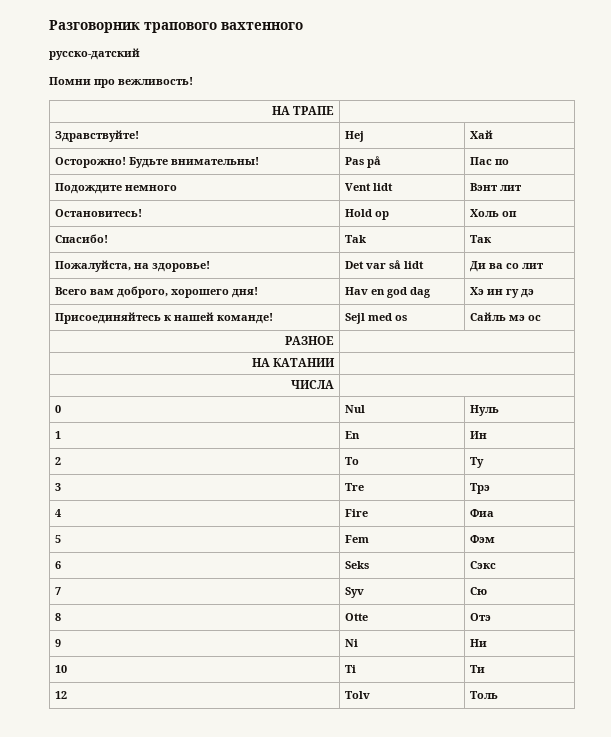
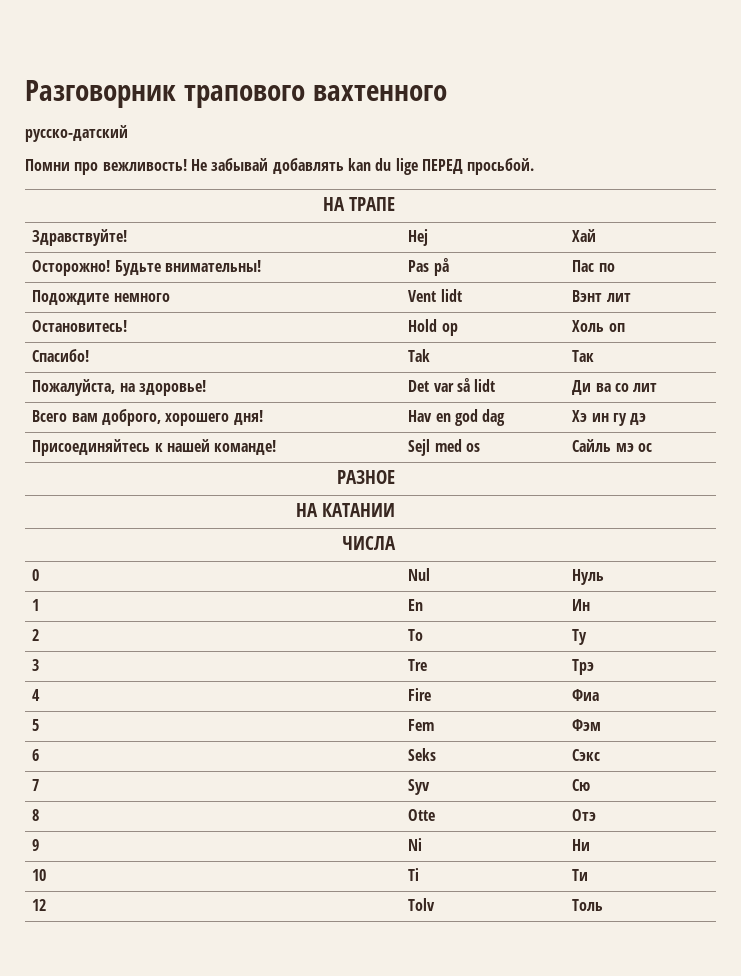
(193, 81) none -> [190,158,535,175] Не забывай добавлять kan du lige ПЕРЕД просьбой.

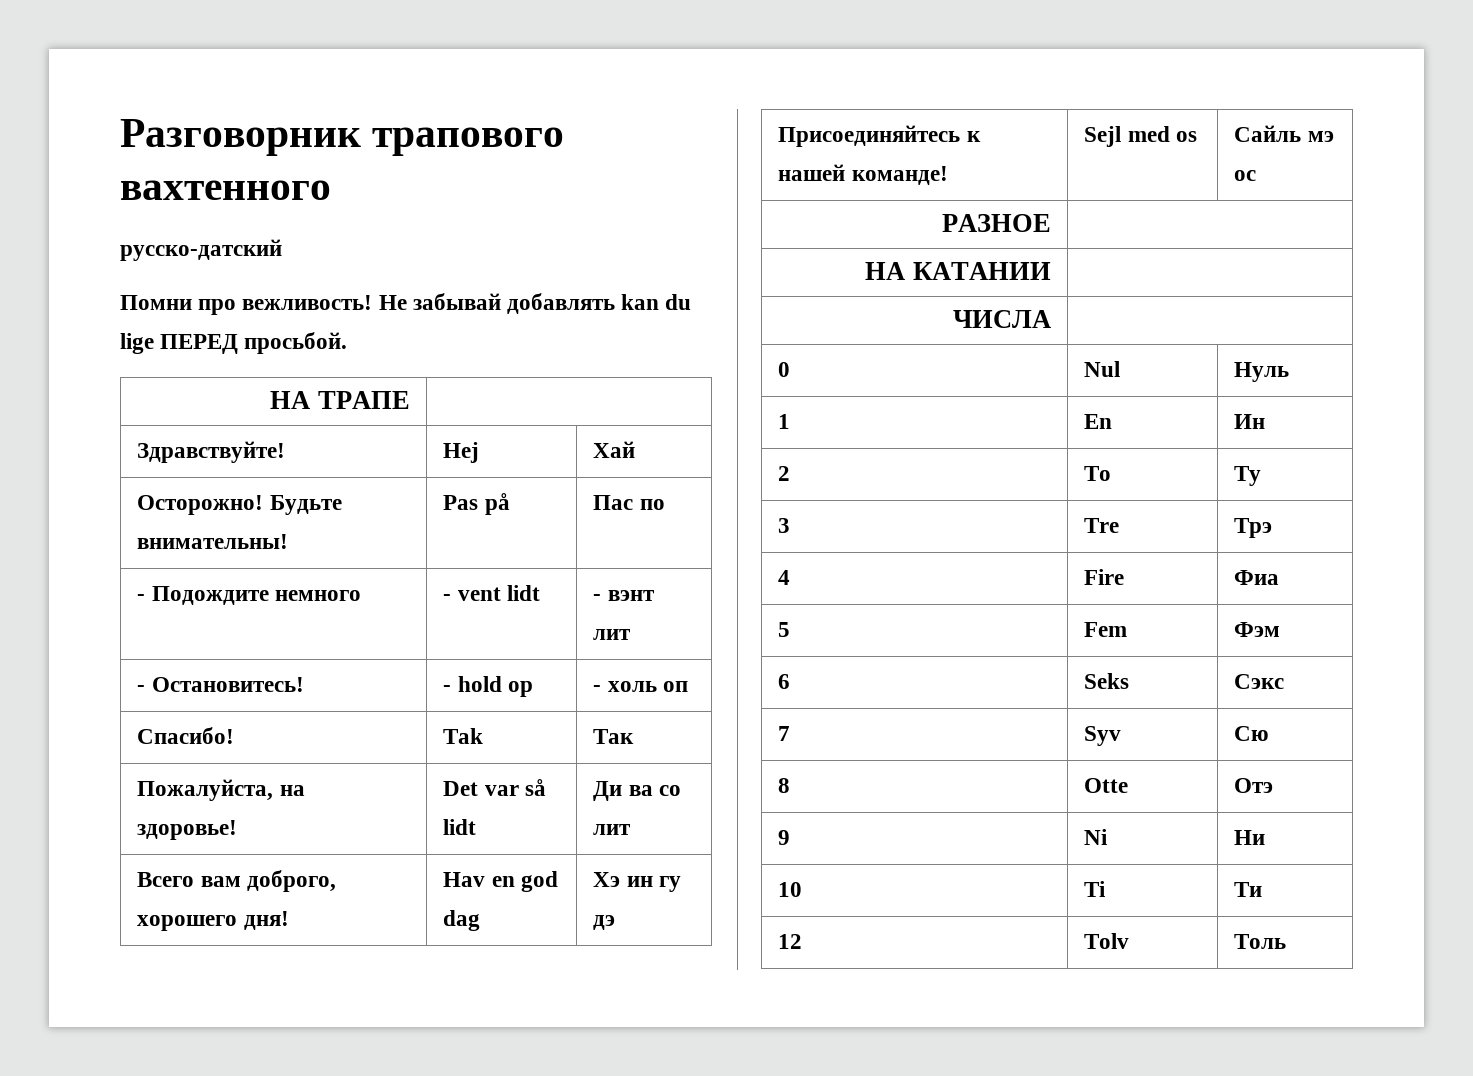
(615, 267) none -> [137,594,146,601] -
[408,289,462,302] [572,290,631,302] Vent lidt | Вэнт лит // -> [443,585,540,601] [593,590,655,601] [593,629,632,640] [137,685,146,692] - vent lidt | - вэнт лит // -
[408,319,438,332] Hold -> [443,676,502,692] - hold
[572,320,605,332] Холь -> [593,681,657,692] - холь

